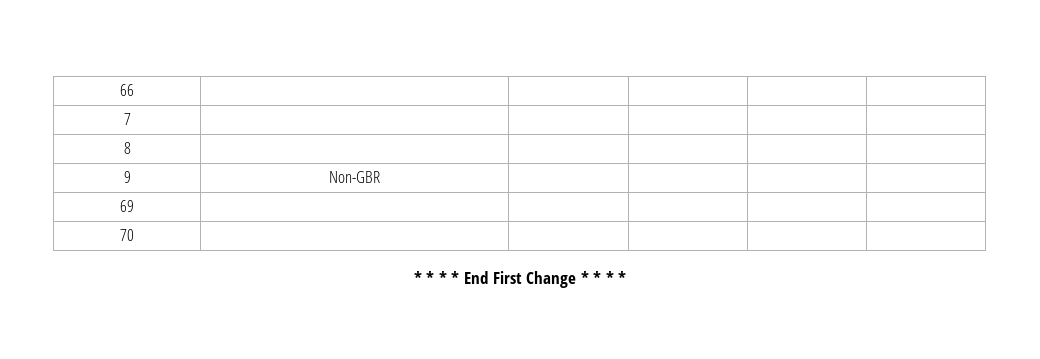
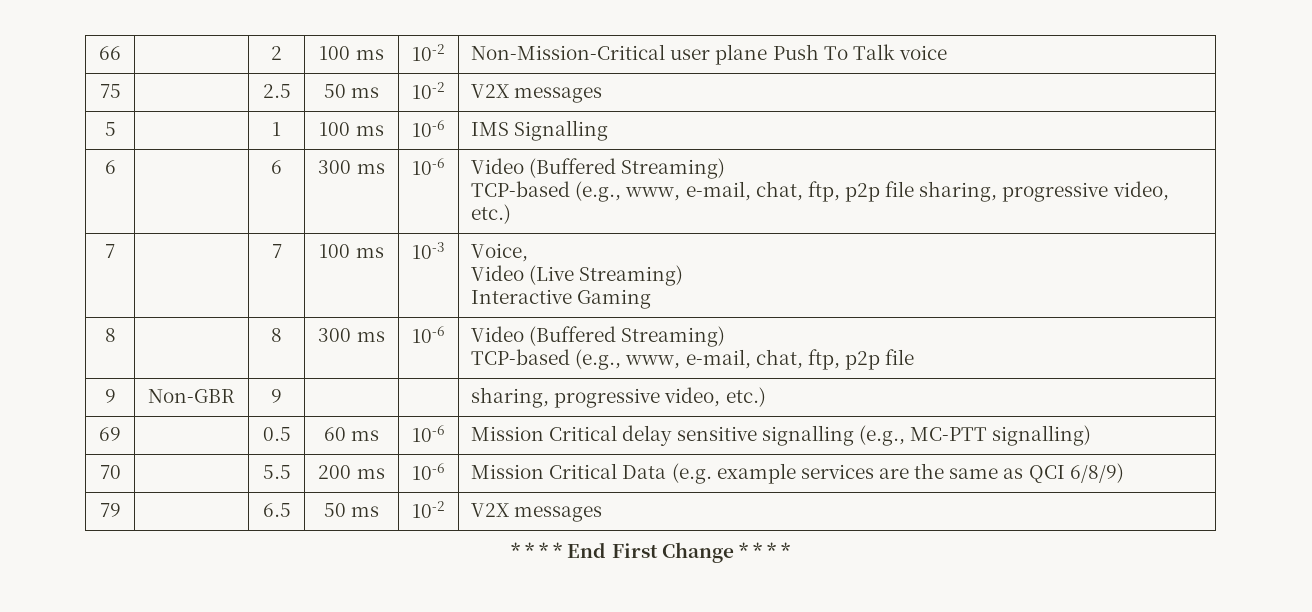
[123,113,131,125] [123,142,131,154] [123,171,131,183] [329,171,380,183] [120,200,134,212] [120,229,134,241] | | | // 7 | | | | | // 8 | | | | | // 9 | Non-GBR | | | | // 69 | | | | | // 70 | | | | | -> [271,46,282,60] [319,46,384,60] [412,44,445,61] [471,44,948,65] [99,84,121,98] [262,84,291,98] [323,84,380,98] [412,82,445,99] [471,84,603,103] [104,122,116,136] [272,122,281,136] [319,122,384,136] [412,120,445,137] [471,120,609,141] [104,160,116,174] [271,160,282,174] [318,160,385,174] [412,158,445,175] [471,158,726,179] [471,181,1169,202] [471,204,512,224] [105,244,115,258] [271,244,282,258] [319,244,384,258] [412,242,445,259] [471,243,529,262] [471,265,684,286] [471,289,652,309] [104,328,116,342] [271,328,282,342] [318,328,385,342] [412,326,445,343] [471,326,726,347] [471,349,915,370] [104,389,116,403] [148,389,235,403] [271,389,282,403] [471,387,766,408] [99,427,121,441] [262,427,291,441] [323,427,380,441] [412,425,445,442] [471,425,1092,446] [99,465,121,479] [262,465,291,479] [318,465,385,479] [412,463,445,480] [471,463,1124,484] [99,503,121,517] [262,503,291,517] [323,503,380,517] [412,501,445,518] [471,503,603,522] 2 | 100 ms | 10-2 | Non-Mission-Critical user plane Push To Talk voice // 75 | | 2.5 | 50 ms | 10-2 | V2X messages // 5 | | 1 | 100 ms | 10-6 | IMS Signalling // 6 | | 6 | 300 ms | 10-6 | Video (Buffered Streaming) // TCP-based (e.g., www, e-mail, chat, ftp, p2p file sharing, progressive video, etc.) // 7 | | 7 | 100 ms | 10-3 | Voice, // Video (Live Streaming) // Interactive Gaming // 8 | | 8 | 300 ms | 10-6 | Video (Buffered Streaming) // TCP-based (e.g., www, e-mail, chat, ftp, p2p file // 9 | Non-GBR | 9 | | | sharing, progressive video, etc.) // 69 | | 0.5 | 60 ms | 10-6 | Mission Critical delay sensitive signalling (e.g., MC-PTT signalling) // 70 | | 5.5 | 200 ms | 10-6 | Mission Critical Data (e.g. example services are the same as QCI 6/8/9) // 79 | | 6.5 | 50 ms | 10-2 | V2X messages

